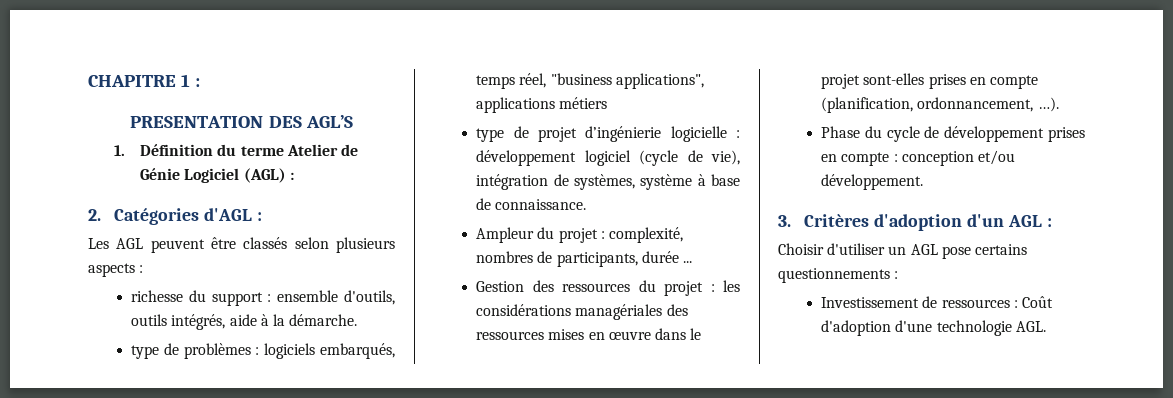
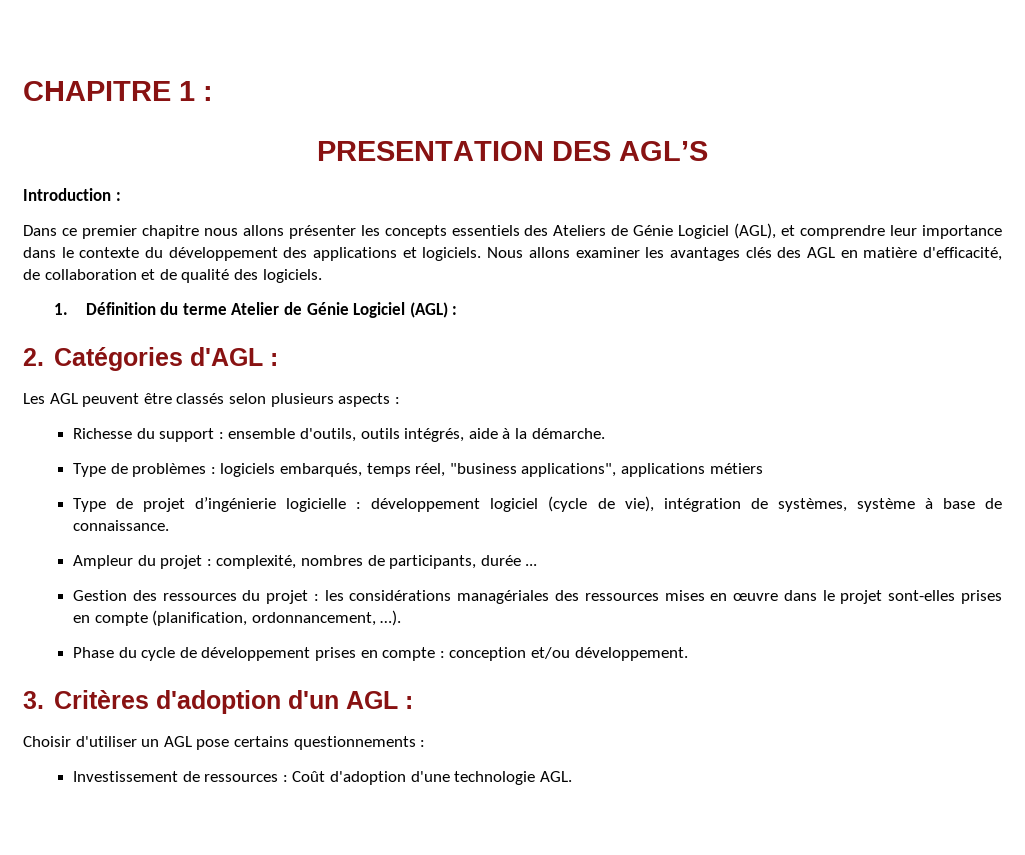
(353, 121) none -> [23,188,121,201] [23,223,1002,239] [23,247,1003,261] [23,269,322,283] // Introduction : // Dans ce premier chapitre nous allons présenter les concepts essentiels des Ateliers de Génie Logiciel (AGL), et comprendre leur importance dans le contexte du développement des applications et logiciels. Nous allons examiner les avantages clés des AGL en matière d'efficacité, de collaboration et de qualité des logiciels.
[131,290,184,302] richesse -> [73,428,133,439] Richesse
[131,345,160,359] type -> [73,463,107,477] Type
[476,128,505,142] type -> [73,498,107,512] Type

